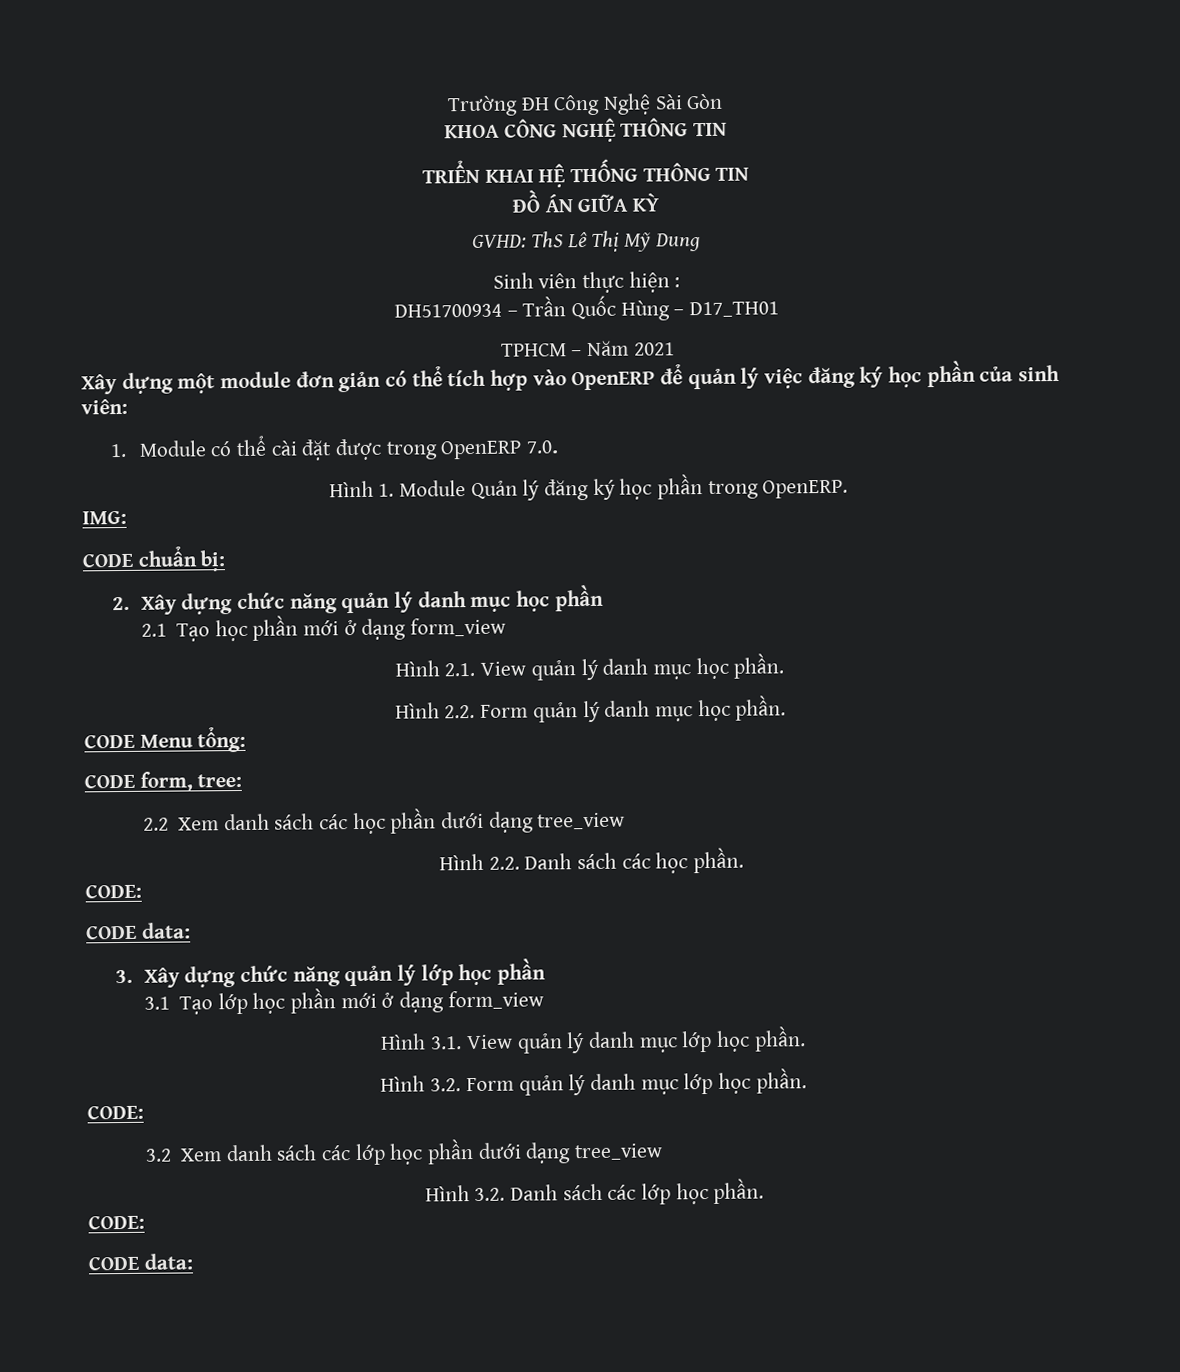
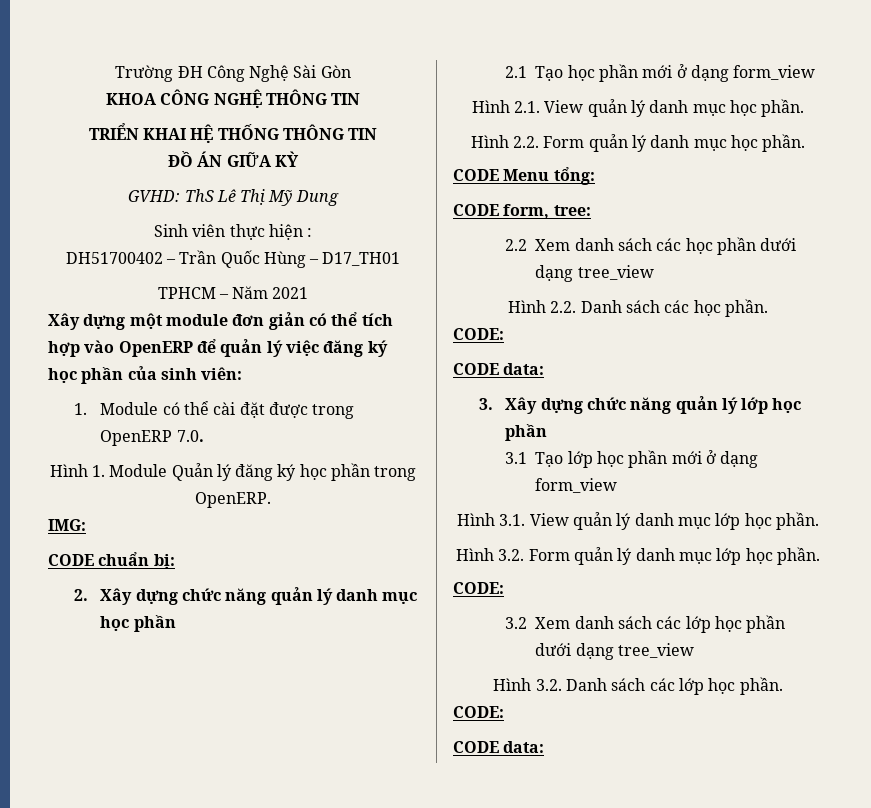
[393,303,502,318] DH51700934 -> [65,252,163,264] DH51700402

